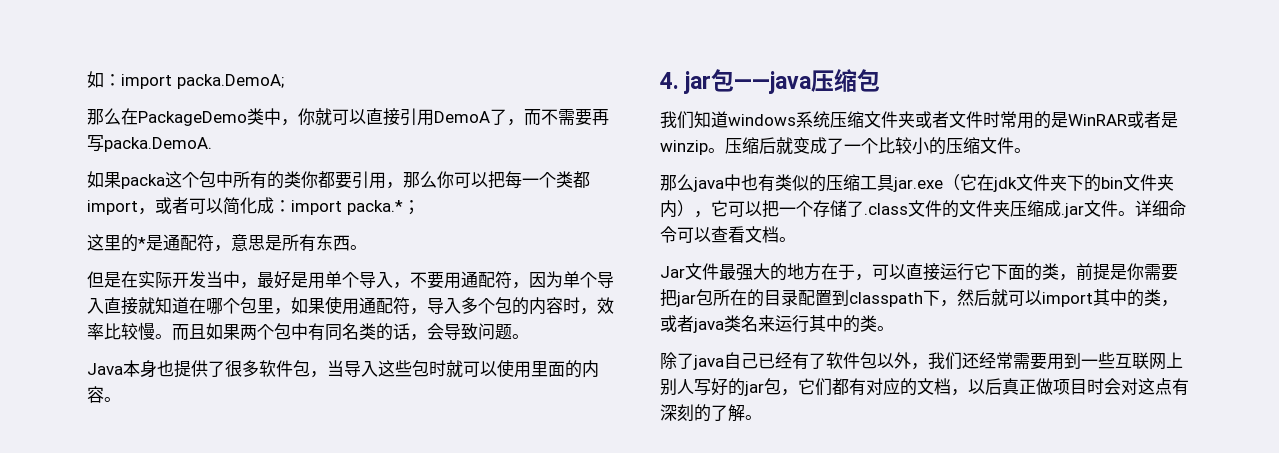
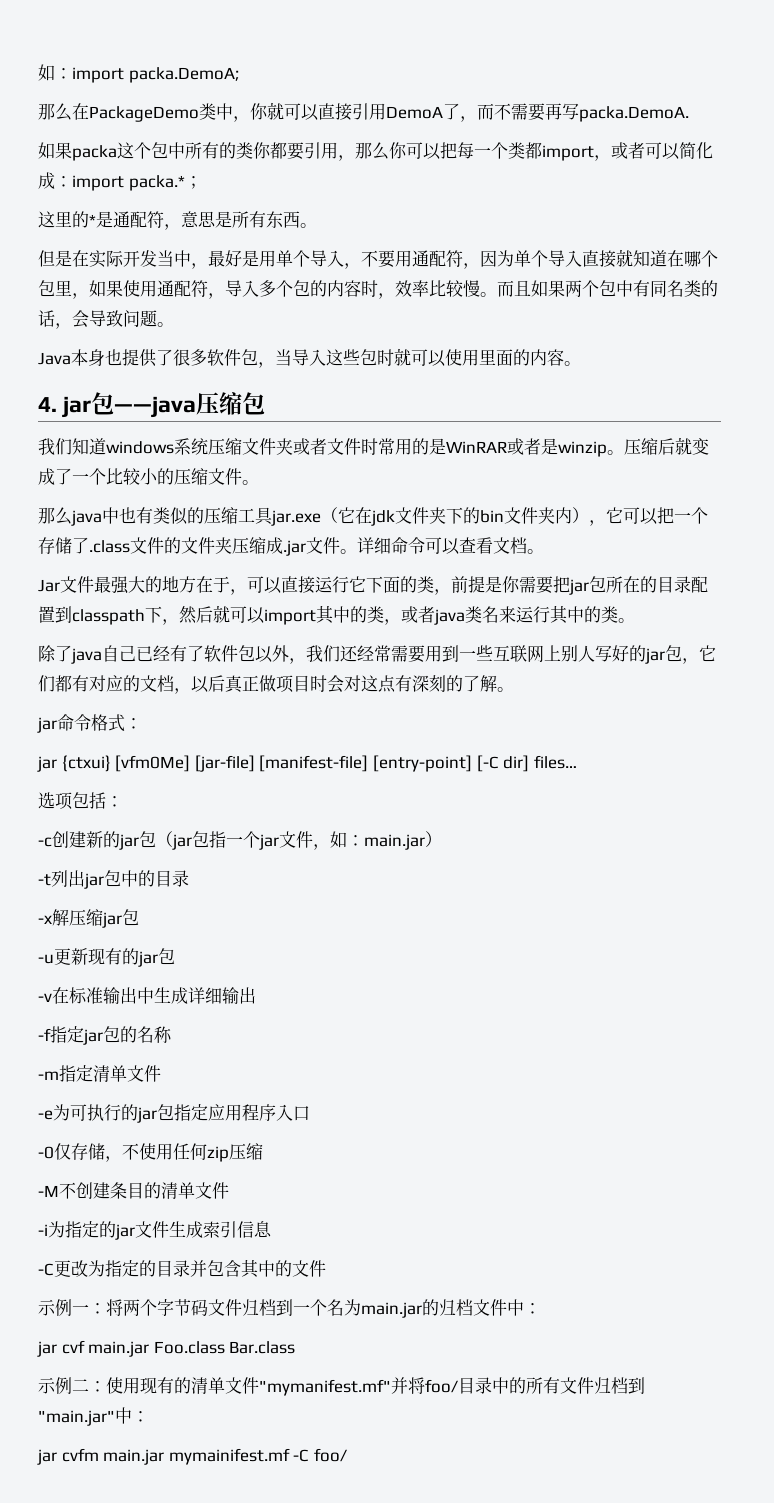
(762, 417) none -> [37,714,142,733] [37,755,577,772] [38,792,123,810] [38,831,442,850] [38,870,189,889] [38,909,139,928] [38,948,175,967] [38,987,256,1004] [38,1026,172,1045] [38,1065,161,1082] [38,1104,310,1123] [38,1143,263,1162] [38,1182,229,1199] [38,1221,272,1240] [38,1259,326,1278] [38,1299,541,1318] [37,1340,296,1357] [38,1377,645,1396] [38,1407,149,1426] [37,1448,347,1465] // jar命令格式： // jar {ctxui} [vfm0Me] [jar-file] [manifest-file] [entry-point] [-C dir] files… // 选项包括： // -c创建新的jar包（jar包指一个jar文件，如：main.jar） // -t列出jar包中的目录 // -x解压缩jar包 // -u更新现有的jar包 // -v在标准输出中生成详细输出 // -f指定jar包的名称 // -m指定清单文件 // -e为可执行的jar包指定应用程序入口 // -0仅存储，不使用任何zip压缩 // -M不创建条目的清单文件 // -i为指定的jar文件生成索引信息 // -C更改为指定的目录并包含其中的文件 // 示例一：将两个字节码文件归档到一个名为main.jar的归档文件中： // jar cvf main.jar Foo.class Bar.class // 示例二：使用现有的清单文件"mymanifest.mf"并将foo/目录中的所有文件归档到"main.jar"中： // jar cvfm main.jar mymainifest.mf -C foo/

